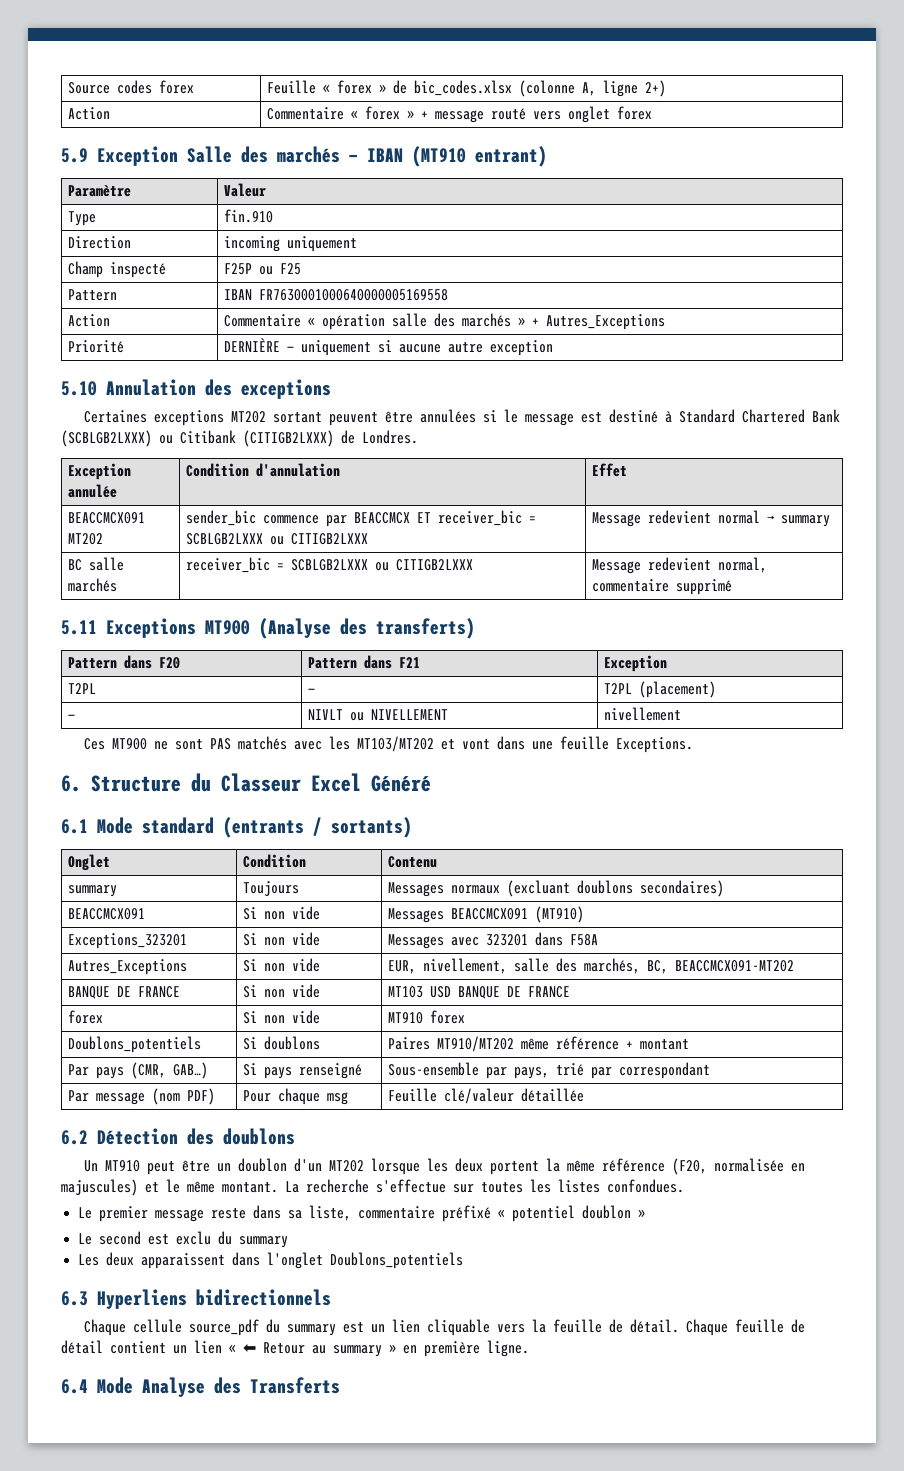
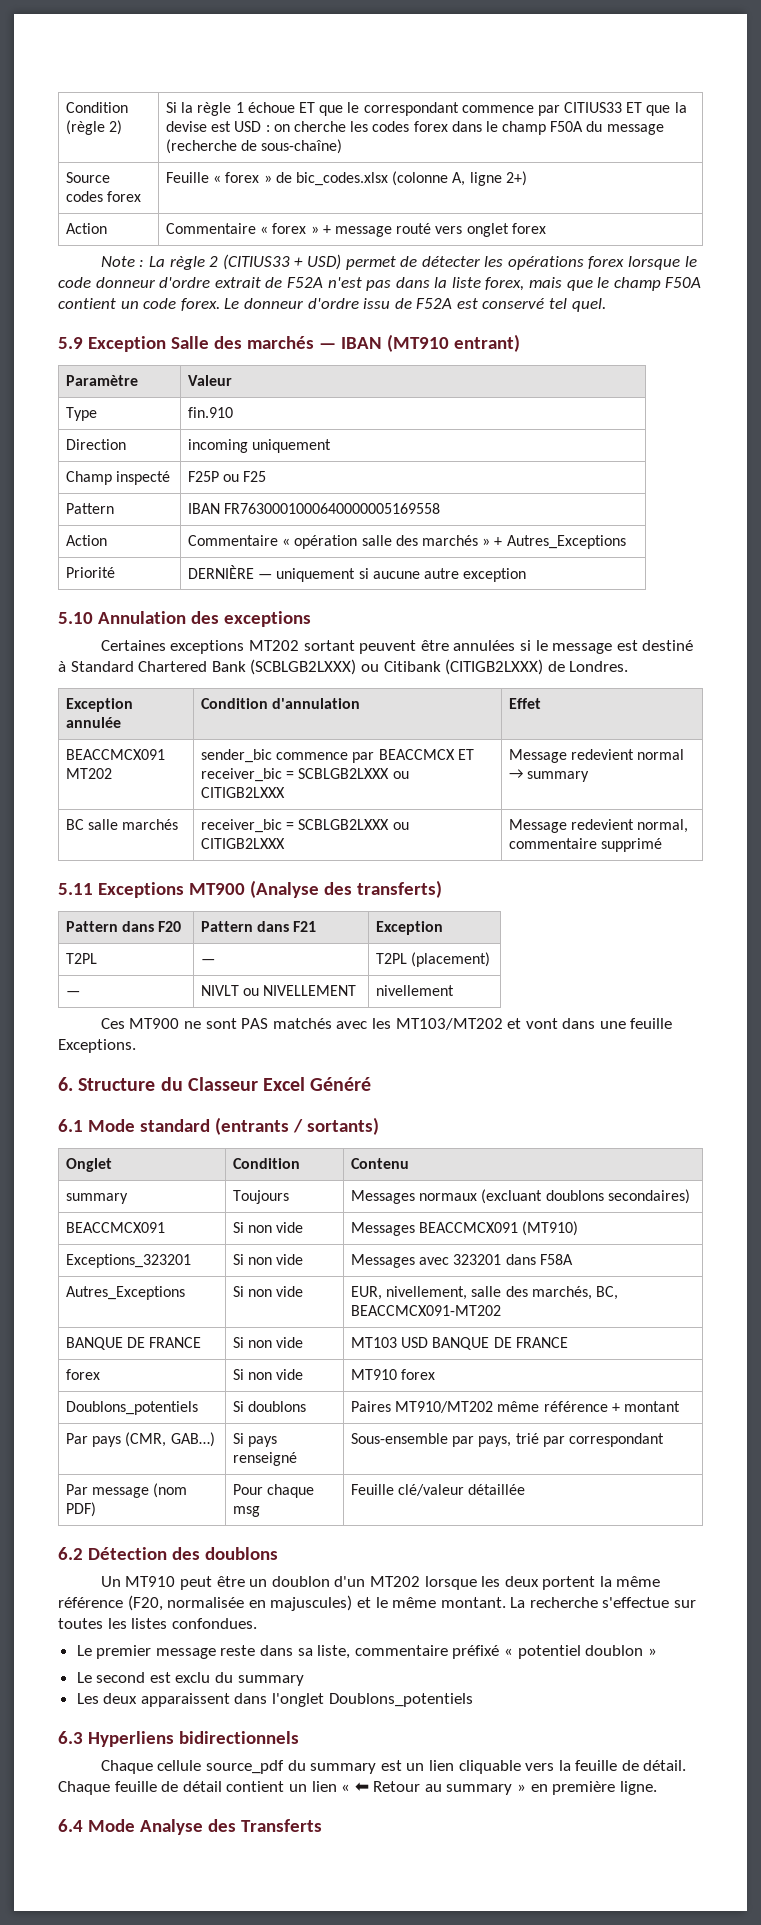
(67, 88) none -> [66,102,129,113] [66,120,123,135] [166,102,687,116] [166,121,664,135] [166,139,343,154] Condition (règle 2) | Si la règle 1 échoue ET que le correspondant commence par CITIUS33 ET que la devise est USD : on cherche les codes forex dans le champ F50A du message (recherche de sous-chaîne) //
(652, 113) none -> [100,254,697,270] [58,277,702,291] [58,298,606,312] // Note : La règle 2 (CITIUS33 + USD) permet de détecter les opérations forex lorsque le code donneur d'ordre extrait de F52A n'est pas dans la liste forex, mais que le champ F50A contient un code forex. Le donneur d'ordre issu de F52A est conservé tel quel.

